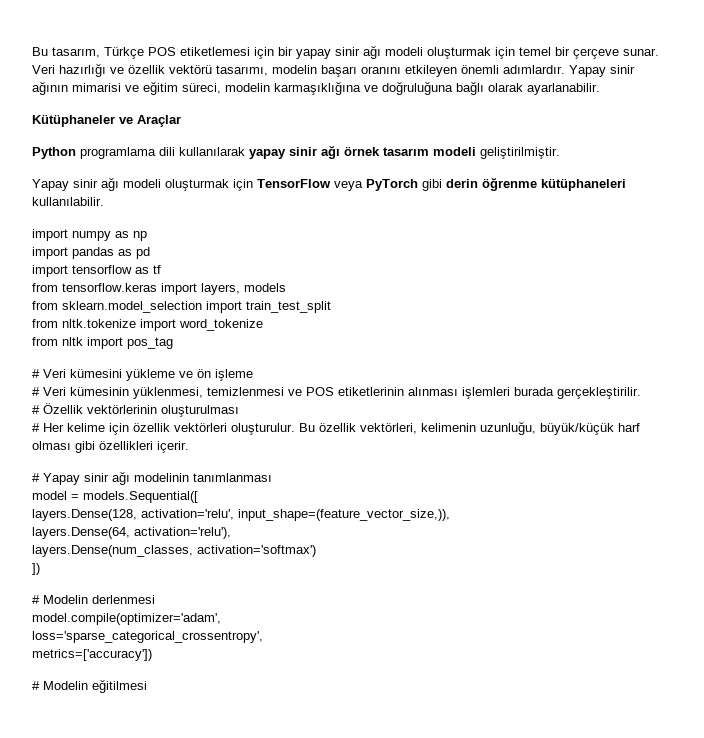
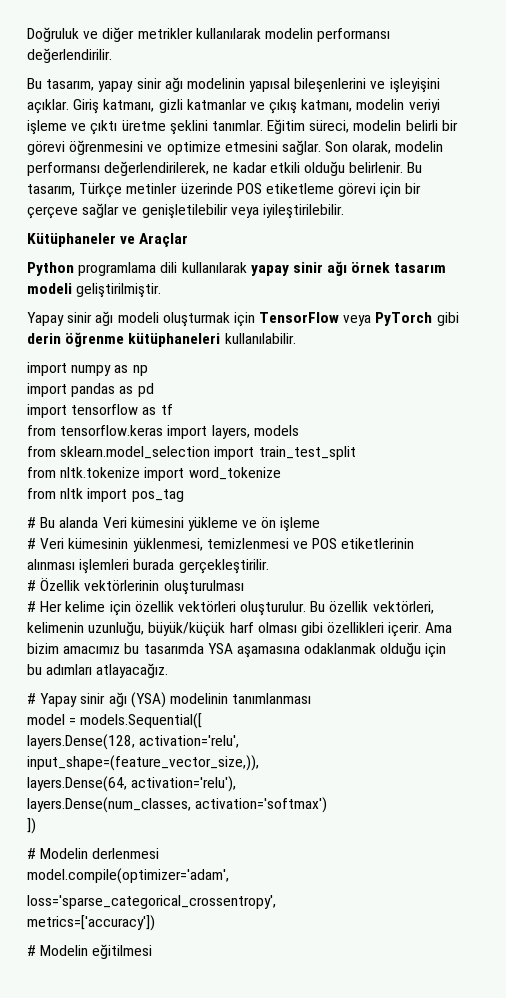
[32,45,659,59] [32,63,635,77] [32,81,600,95] Bu tasarım, Türkçe POS etiketlemesi için bir yapay sinir ağı modeli oluşturmak için temel bir çerçeve sunar. Veri hazırlığı ve özellik vektörü tasarımı, modelin başarı oranını etkileyen önemli adımlardır. Yapay sinir ağının mimarisi ve eğitim süreci, modelin karmaşıklığına ve doğruluğuna bağlı olarak ayarlanabilir. -> [27,27,391,42] [27,48,112,63] [27,77,440,93] [27,99,440,114] [27,119,458,135] [27,140,444,155] [27,161,423,176] [27,183,422,198] [27,203,344,219] Doğruluk ve diğer metrikler kullanılarak modelin performansı değerlendirilir. // Bu tasarım, yapay sinir ağı modelinin yapısal bileşenlerini ve işleyişini açıklar. Giriş katmanı, gizli katmanlar ve çıkış katmanı, modelin veriyi işleme ve çıktı üretme şeklini tanımlar. Eğitim süreci, modelin belirli bir görevi öğrenmesini ve optimize etmesini sağlar. Son olarak, modelin performansı değerlendirilerek, ne kadar etkili olduğu belirlenir. Bu tasarım, Türkçe metinler üzerinde POS etiketleme görevi için bir çerçeve sağlar ve genişletilebilir veya iyileştirilebilir.
(40, 373) none -> [40,517,99,528] Bu alanda
(189, 447) none -> [425,622,453,633] [27,642,447,658] [27,663,169,678] Ama bizim amacımız bu tasarımda YSA aşamasına odaklanmak olduğu için bu adımları atlayacağız.
(130, 478) none -> [130,692,166,708] (YSA)

